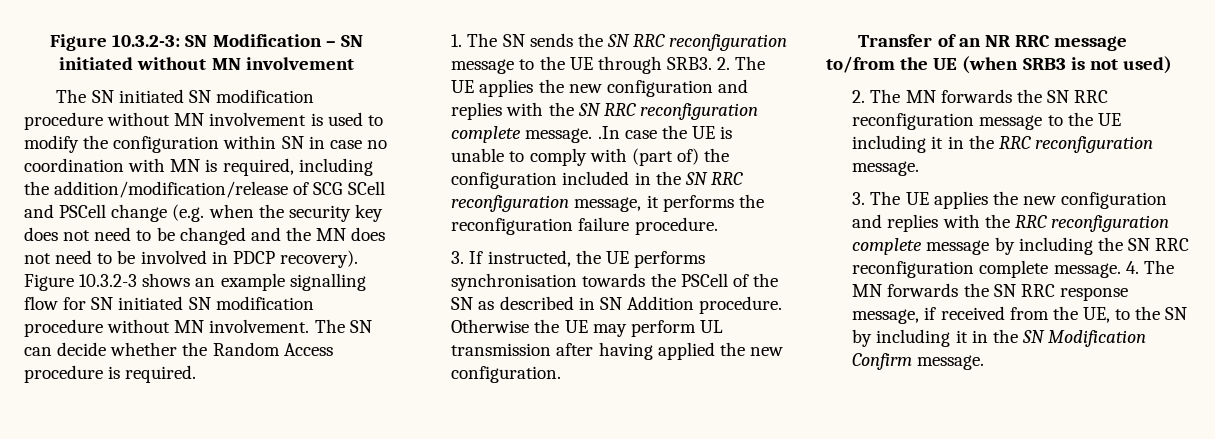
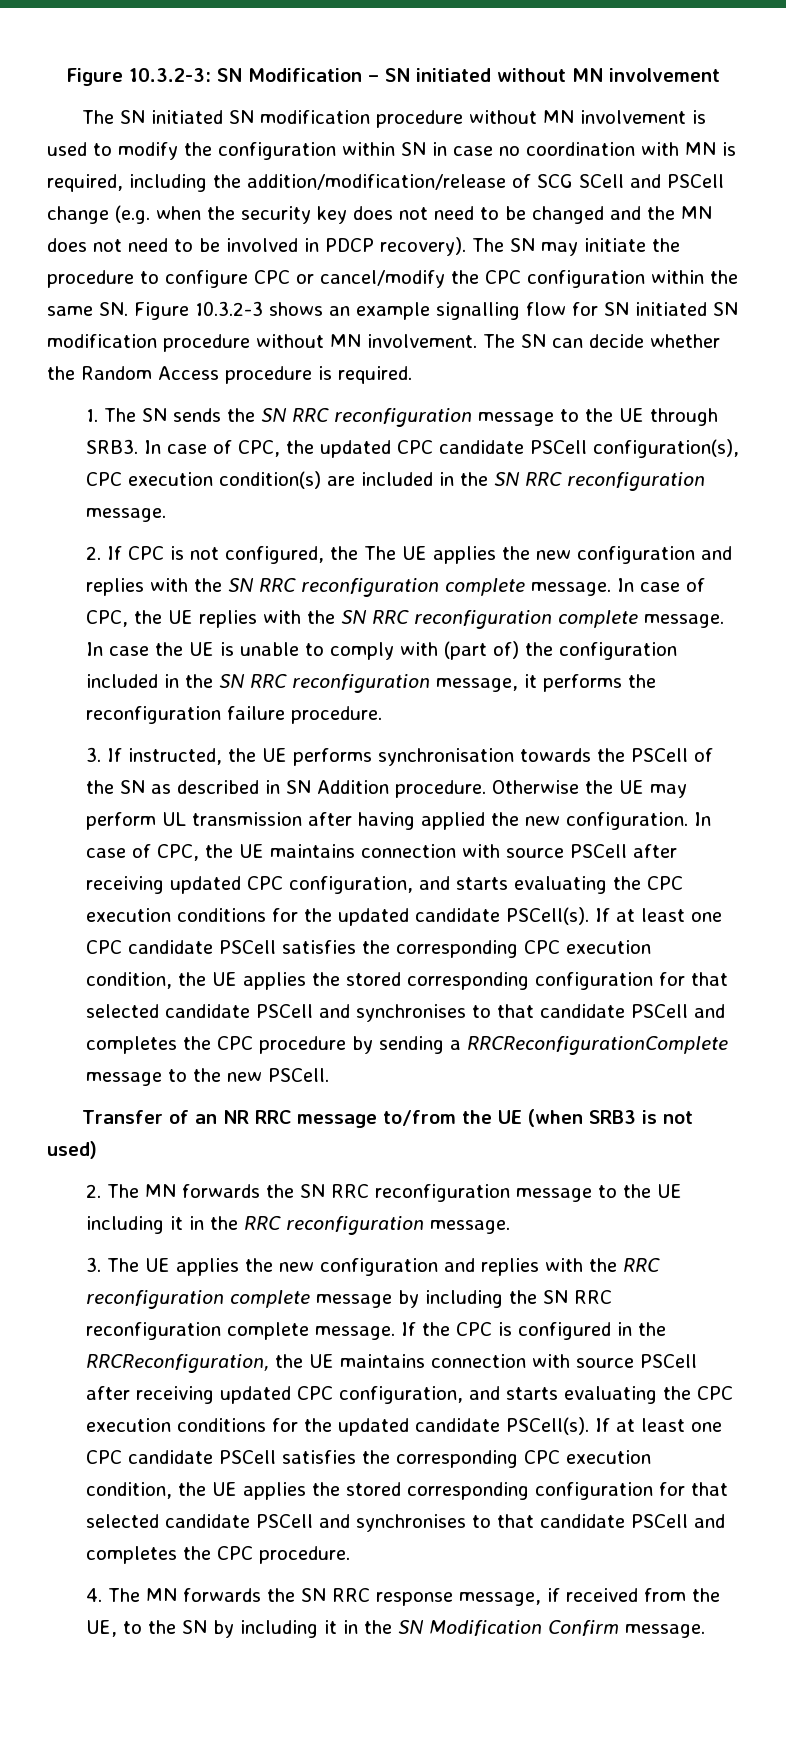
(358, 259) none -> [472,238,680,256] [47,270,738,288] [47,302,128,316] The SN may initiate the procedure to configure CPC or cancel/modify the CPC configuration within the same SN.
[717,57,731,70] 2. -> [143,439,739,458] [85,471,705,491] [85,508,166,522] [85,546,358,564] In case of CPC, the updated CPC candidate PSCell configuration(s), CPC execution condition(s) are included in the SN RRC reconfiguration message. // 2. If CPC is not configured, the
[597,126,620,139] .In -> [616,578,705,592] [85,610,724,629] [85,642,103,656] In case of CPC, the UE replies with the SN RRC reconfiguration complete message. In
(562, 374) none -> [693,812,711,826] [85,844,677,861] [85,876,683,894] [85,907,722,926] [85,940,651,958] [85,972,728,990] [85,1004,725,1022] [85,1036,728,1055] [85,1068,329,1086] In case of CPC, the UE maintains connection with source PSCell after receiving updated CPC configuration, and starts evaluating the CPC execution conditions for the updated candidate PSCell(s). If at least one CPC candidate PSCell satisfies the corresponding CPC execution condition, the UE applies the stored corresponding configuration for that selected candidate PSCell and synchronises to that candidate PSCell and completes the CPC procedure by sending a RRCReconfigurationComplete message to the new PSCell.
(1121, 270) none -> [400,1322,666,1340] [85,1354,697,1373] [85,1386,733,1404] [85,1417,722,1436] [85,1450,651,1468] [85,1482,728,1500] [85,1514,725,1532] [85,1546,350,1564] If the CPC is configured in the RRCReconfiguration, the UE maintains connection with source PSCell after receiving updated CPC configuration, and starts evaluating the CPC execution conditions for the updated candidate PSCell(s). If at least one CPC candidate PSCell satisfies the corresponding CPC execution condition, the UE applies the stored corresponding configuration for that selected candidate PSCell and synchronises to that candidate PSCell and completes the CPC procedure. //

